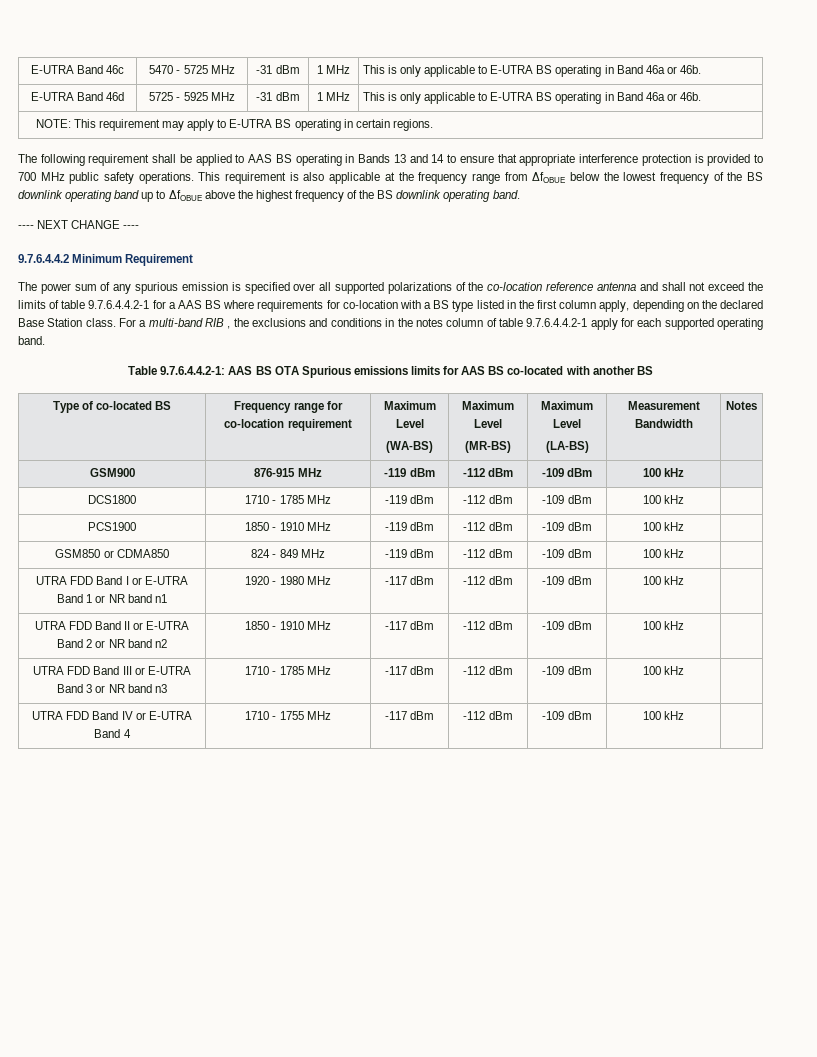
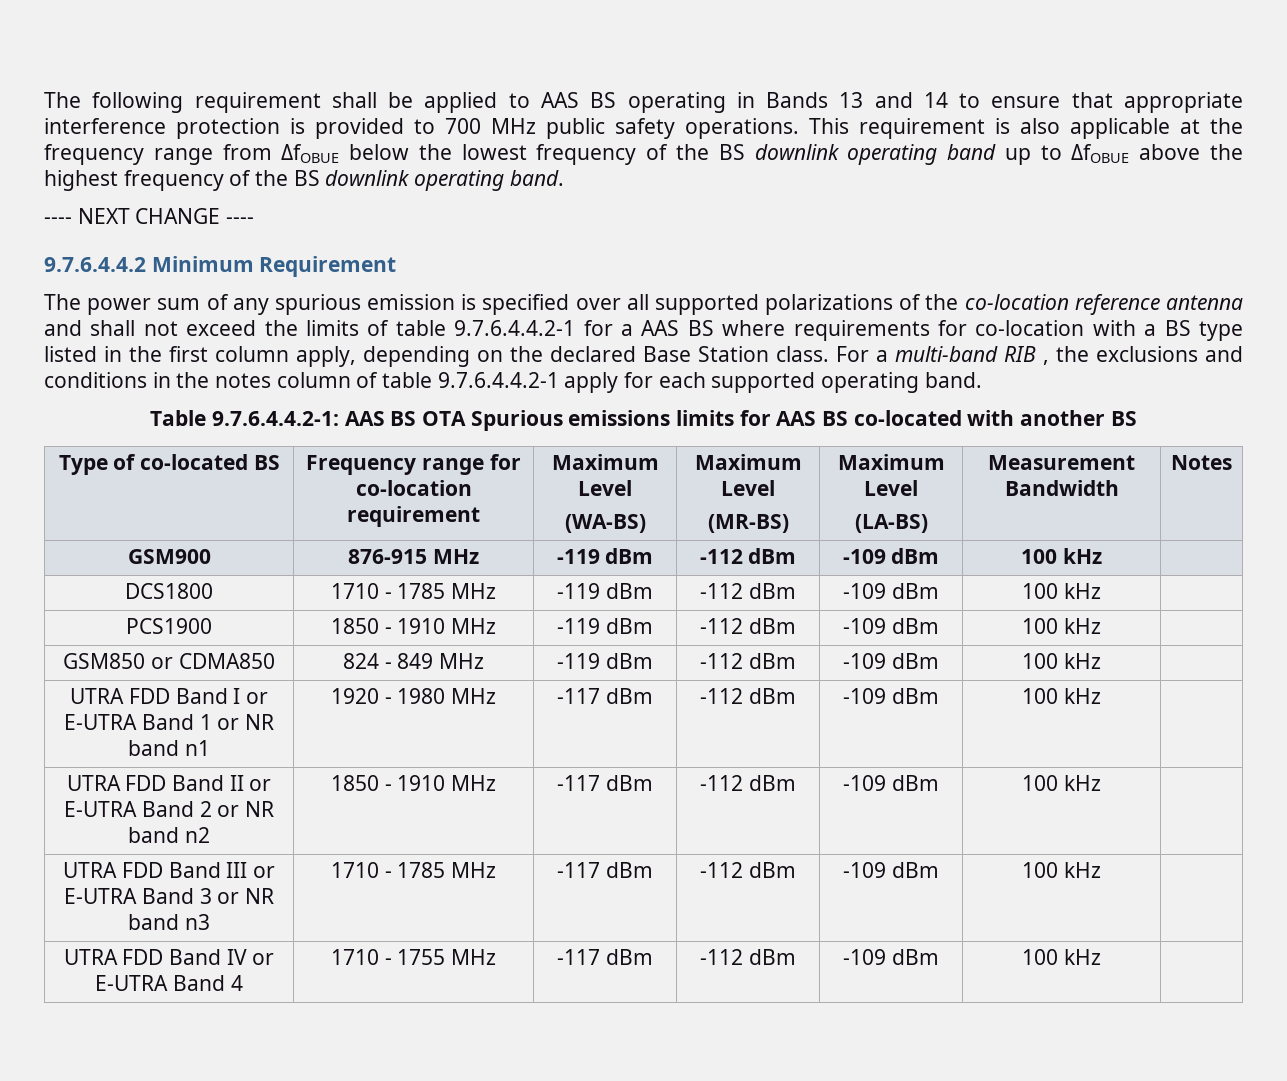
[30,65,125,74] [149,65,235,74] [256,65,300,74] [316,65,351,74] [362,65,702,77] [30,92,125,101] [149,92,235,101] [256,92,300,101] [316,92,351,101] [362,92,702,104] [35,119,433,131] E-UTRA Band 46c | 5470 - 5725 MHz | -31 dBm | 1 MHz | This is only applicable to E-UTRA BS operating in Band 46a or 46b. // E-UTRA Band 46d | 5725 - 5925 MHz | -31 dBm | 1 MHz | This is only applicable to E-UTRA BS operating in Band 46a or 46b. // NOTE: This requirement may apply to E-UTRA BS operating in certain regions. // -> (44, 100) none

